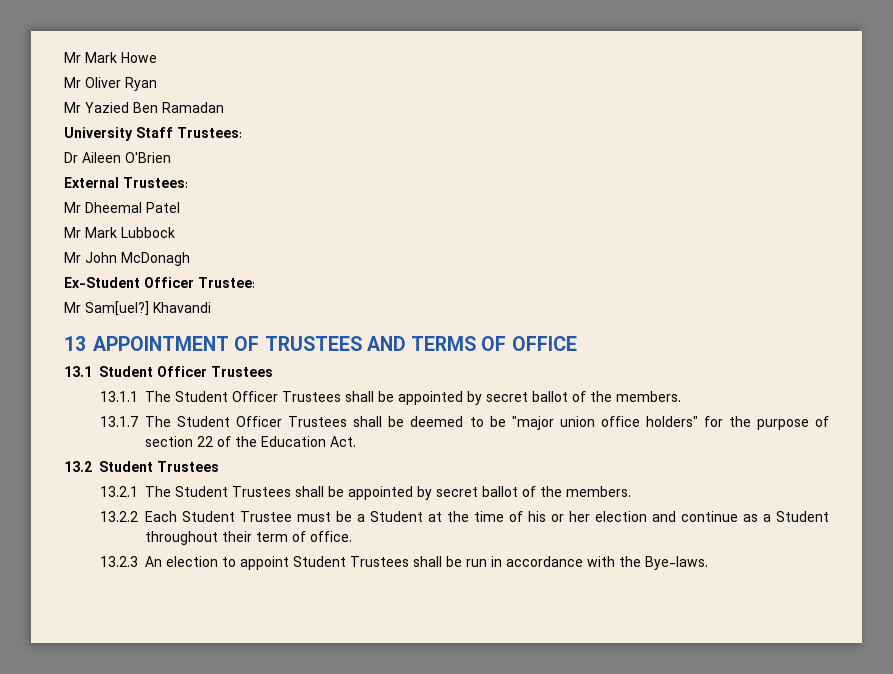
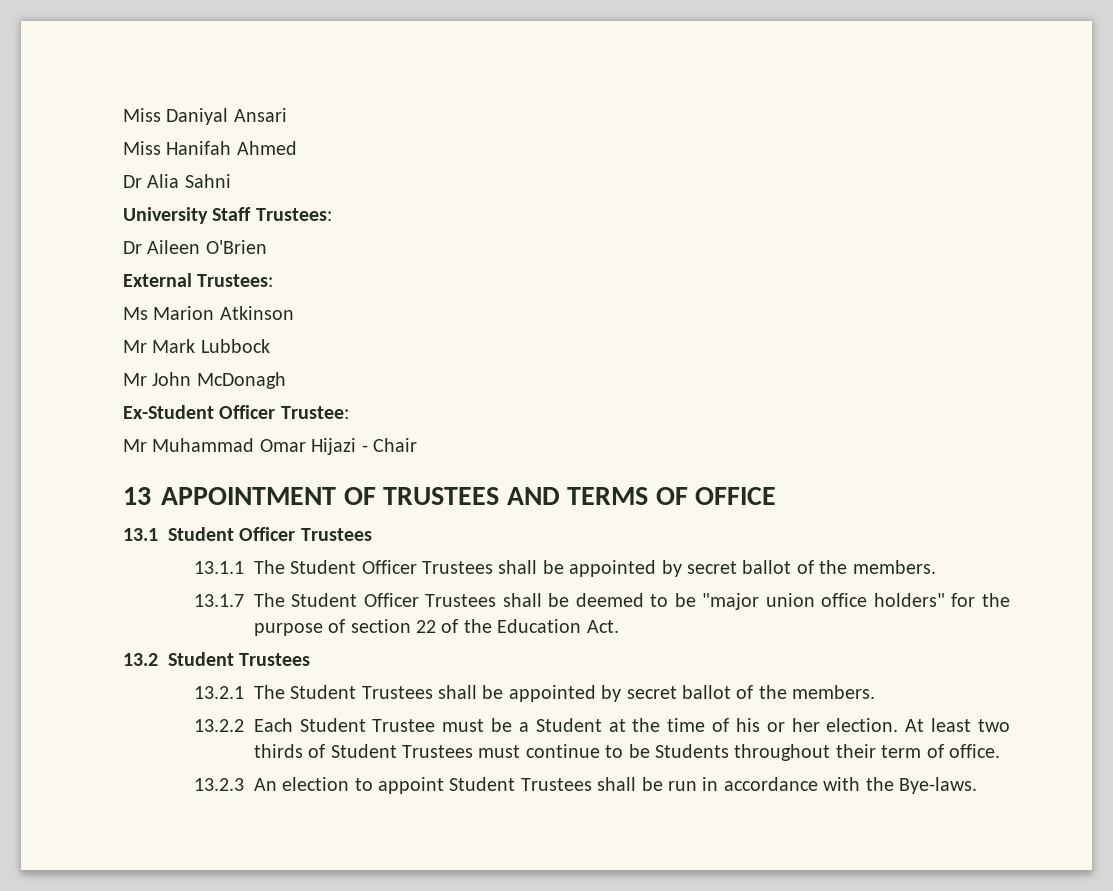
[64,52,157,63] [64,77,157,91] [64,102,224,113] Mr Mark Howe // Mr Oliver Ryan // Mr Yazied Ben Ramadan -> [123,108,287,125] [123,141,297,155] [123,174,231,188] Miss Daniyal Ansari // Miss Hanifah Ahmed // Dr Alia Sahni
[64,202,180,213] Mr Dheemal Patel -> [123,306,294,320] Ms Marion Atkinson
[85,301,211,316] Sam[uel?] Khavandi -> [152,438,417,455] Muhammad Omar Hijazi - Chair
[595,511,829,522] election and continue as a Student -> [826,718,1011,732] [253,744,729,758] election. At least two thirds of Student Trustees must continue to be Students

